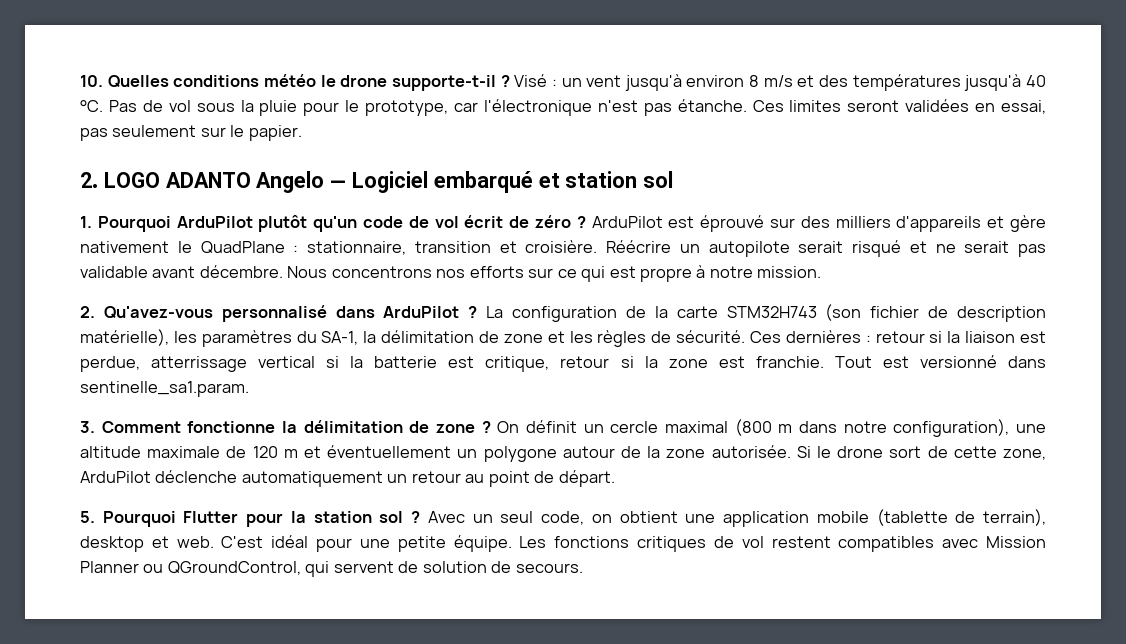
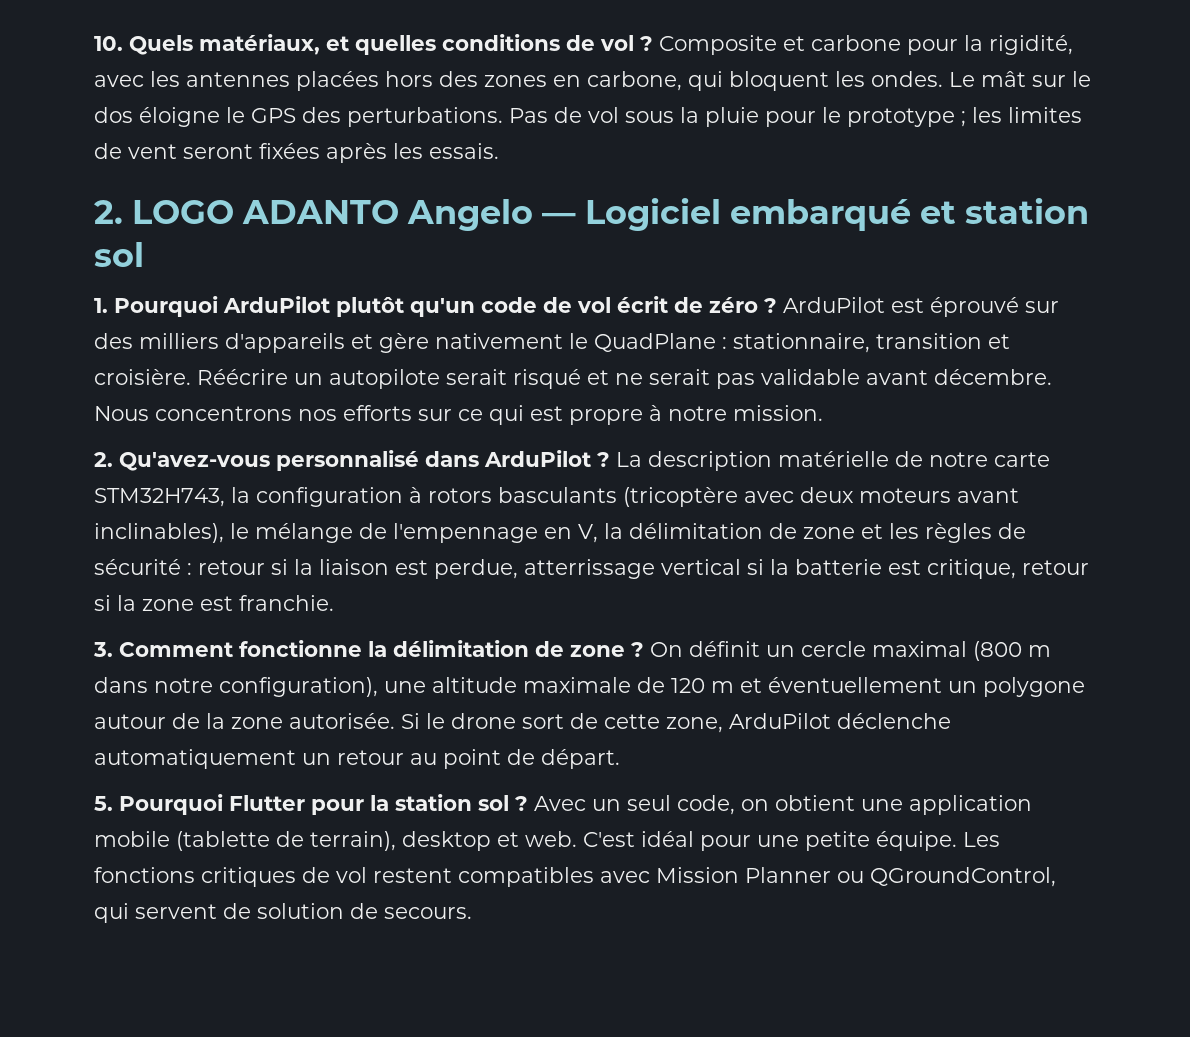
[107,74,1046,91] [80,100,103,112] Quelles conditions météo le drone supporte-t-il ? Visé : un vent jusqu'à environ 8 m/s et des températures jusqu'à 40 °C. -> [129,34,1073,55] [94,71,1091,91] [94,107,503,127] Quels matériaux, et quelles conditions de vol ? Composite et carbone pour la rigidité, avec les antennes placées hors des zones en carbone, qui bloquent les ondes. Le mât sur le dos éloigne le GPS des perturbations.
[365,99,1046,116] [80,125,302,141] prototype, car l'électronique n'est pas étanche. Ces limites seront validées en essai, pas seulement sur le papier. -> [847,107,1082,127] [94,143,499,163] prototype ; les limites de vent seront fixées après les essais.
[512,304,1046,322] [80,329,359,347] configuration de la carte STM32H743 (son fichier de description matérielle), les paramètres du SA-1, -> [648,451,1050,471] [94,487,1019,507] [94,523,598,543] description matérielle de notre carte STM32H743, la configuration à rotors basculants (tricoptère avec deux moteurs avant inclinables), le mélange de l'empennage en V,
[676,330,861,343] sécurité. Ces dernières -> [94,559,181,575] sécurité
[834,355,1046,368] [80,381,249,397] Tout est versionné dans sentinelle_sa1.param. -> (334, 603) none

